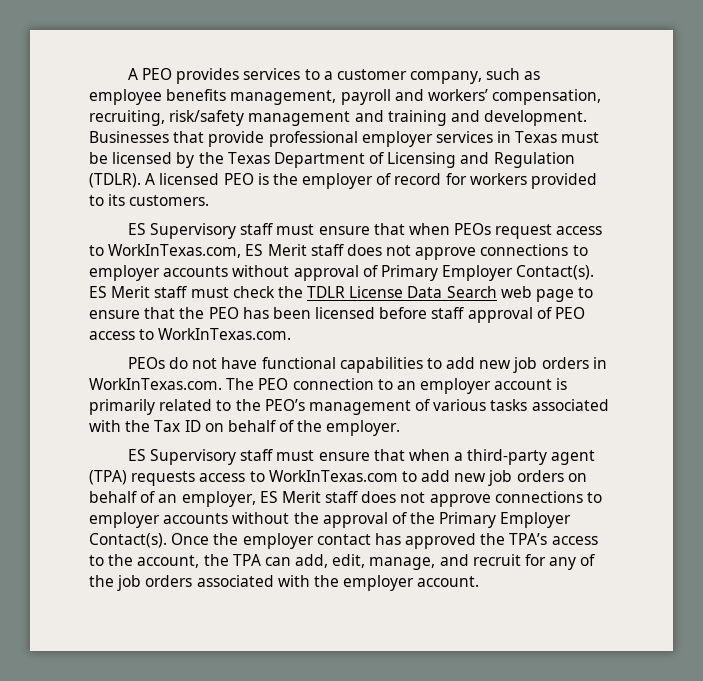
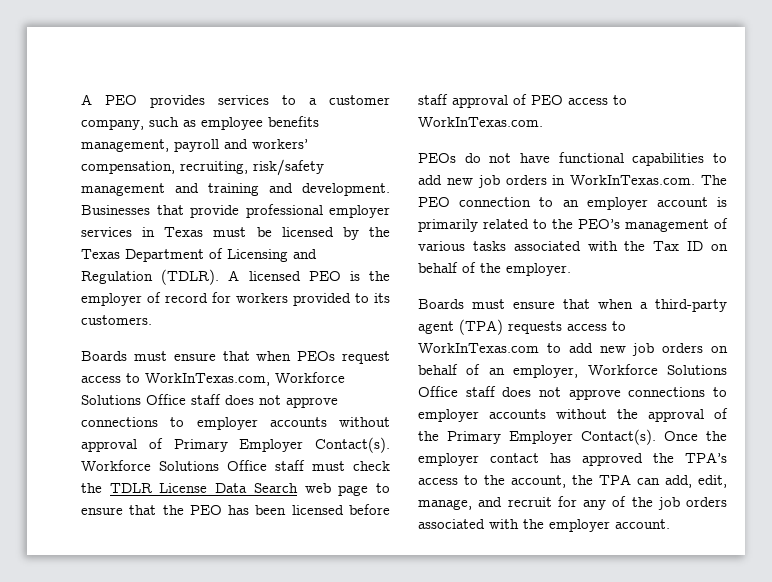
[127,223,274,239] ES Supervisory staff -> [81,351,127,361] Boards
[245,244,307,256] ES Merit -> [275,372,345,383] [81,394,186,405] Workforce Solutions Office
[89,286,151,298] ES Merit -> [81,460,267,471] Workforce Solutions Office
[127,449,274,465] ES Supervisory staff -> [418,299,464,309] Boards
[259,491,321,503] ES Merit -> [587,364,727,375] [418,386,458,397] Workforce Solutions Office

